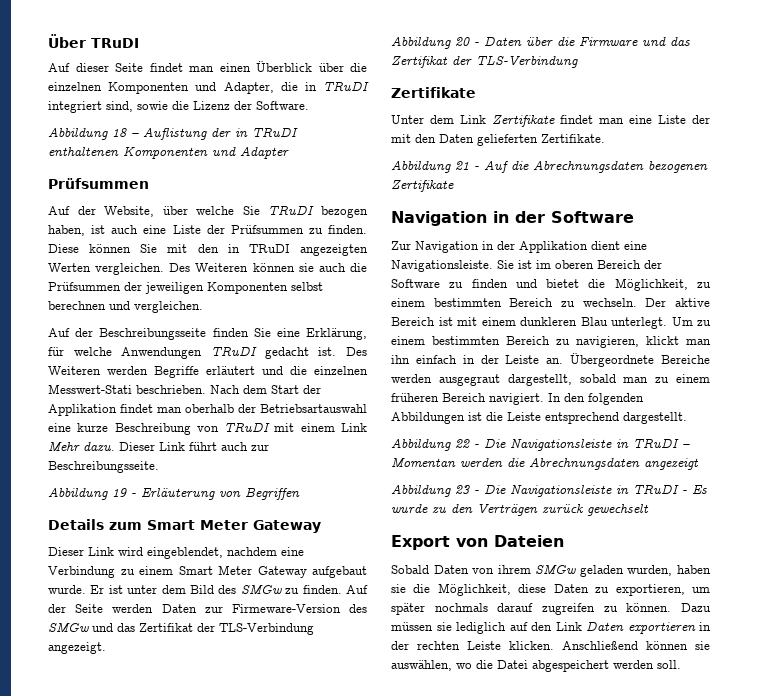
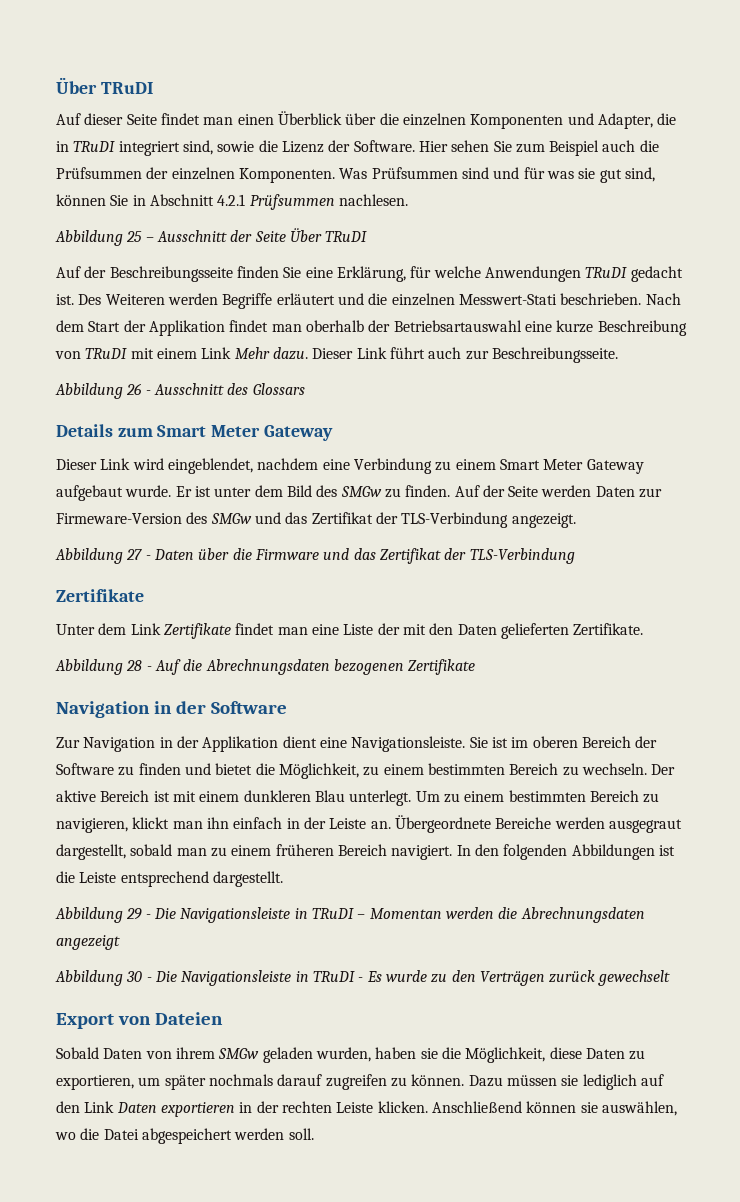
[48,127,298,140] [48,146,289,159] [48,178,149,189] [48,205,368,218] [48,225,367,236] [48,244,368,256] [48,263,367,275] [48,282,323,294] [48,301,203,313] // Abbildung 18 – Auflistung der in TRuDI enthaltenen Komponenten und Adapter // Prüfsummen // Auf der Website, über welche Sie TRuDI bezogen haben, ist auch eine Liste der Prüfsummen zu finden. Diese können Sie mit den in TRuDI angezeigten Werten vergleichen. Des Weiteren können sie auch die Prüfsummen der jeweiligen Komponenten selbst berechnen und vergleichen. -> [418,140,659,156] [56,167,655,183] [56,194,408,210] [55,228,368,246] Hier sehen Sie zum Beispiel auch die Prüfsummen der einzelnen Komponenten. Was Prüfsummen sind und für was sie gut sind, können Sie in Abschnitt 4.2.1 Prüfsummen nachlesen. // Abbildung 25 – Ausschnitt der Seite Über TRuDI
[112,487,300,500] 19 - Erläuterung von Begriffen -> [126,383,305,395] 26 - Ausschnitt des Glossars
[455,37,470,46] 20 -> [126,549,143,560] 27
[455,161,469,170] 21 -> [126,660,143,671] 28
[455,439,470,448] 22 -> [126,908,143,920] 29
[455,485,470,494] 23 -> [126,971,143,982] 30

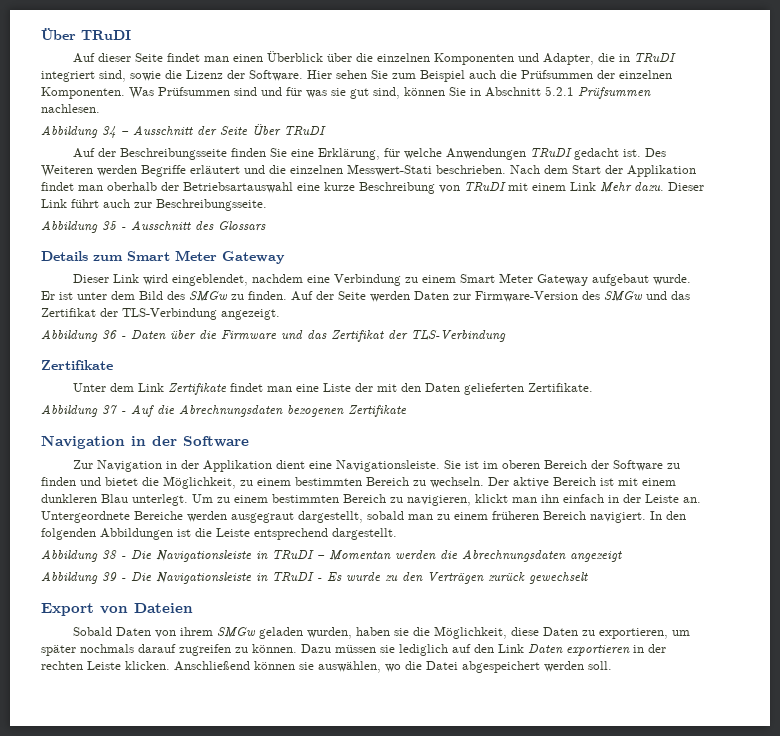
[217,194,246,206] 4.2.1 -> [545,86,574,96] 5.2.1
[126,231,143,242] 25 -> [102,126,116,138] 34
[126,383,143,395] 26 -> [102,221,117,230] 35
[56,513,182,524] Firmeware-Version -> [475,291,578,302] Firmware-Version
[126,549,143,560] 27 -> [102,330,117,339] 36
[126,660,143,671] 28 -> [102,405,118,414] 37
[394,815,491,833] Übergeordnete -> [41,511,130,523] Untergeordnete
[126,908,143,920] 29 -> [102,550,117,559] 38
[126,971,143,982] 30 -> [102,572,117,581] 39

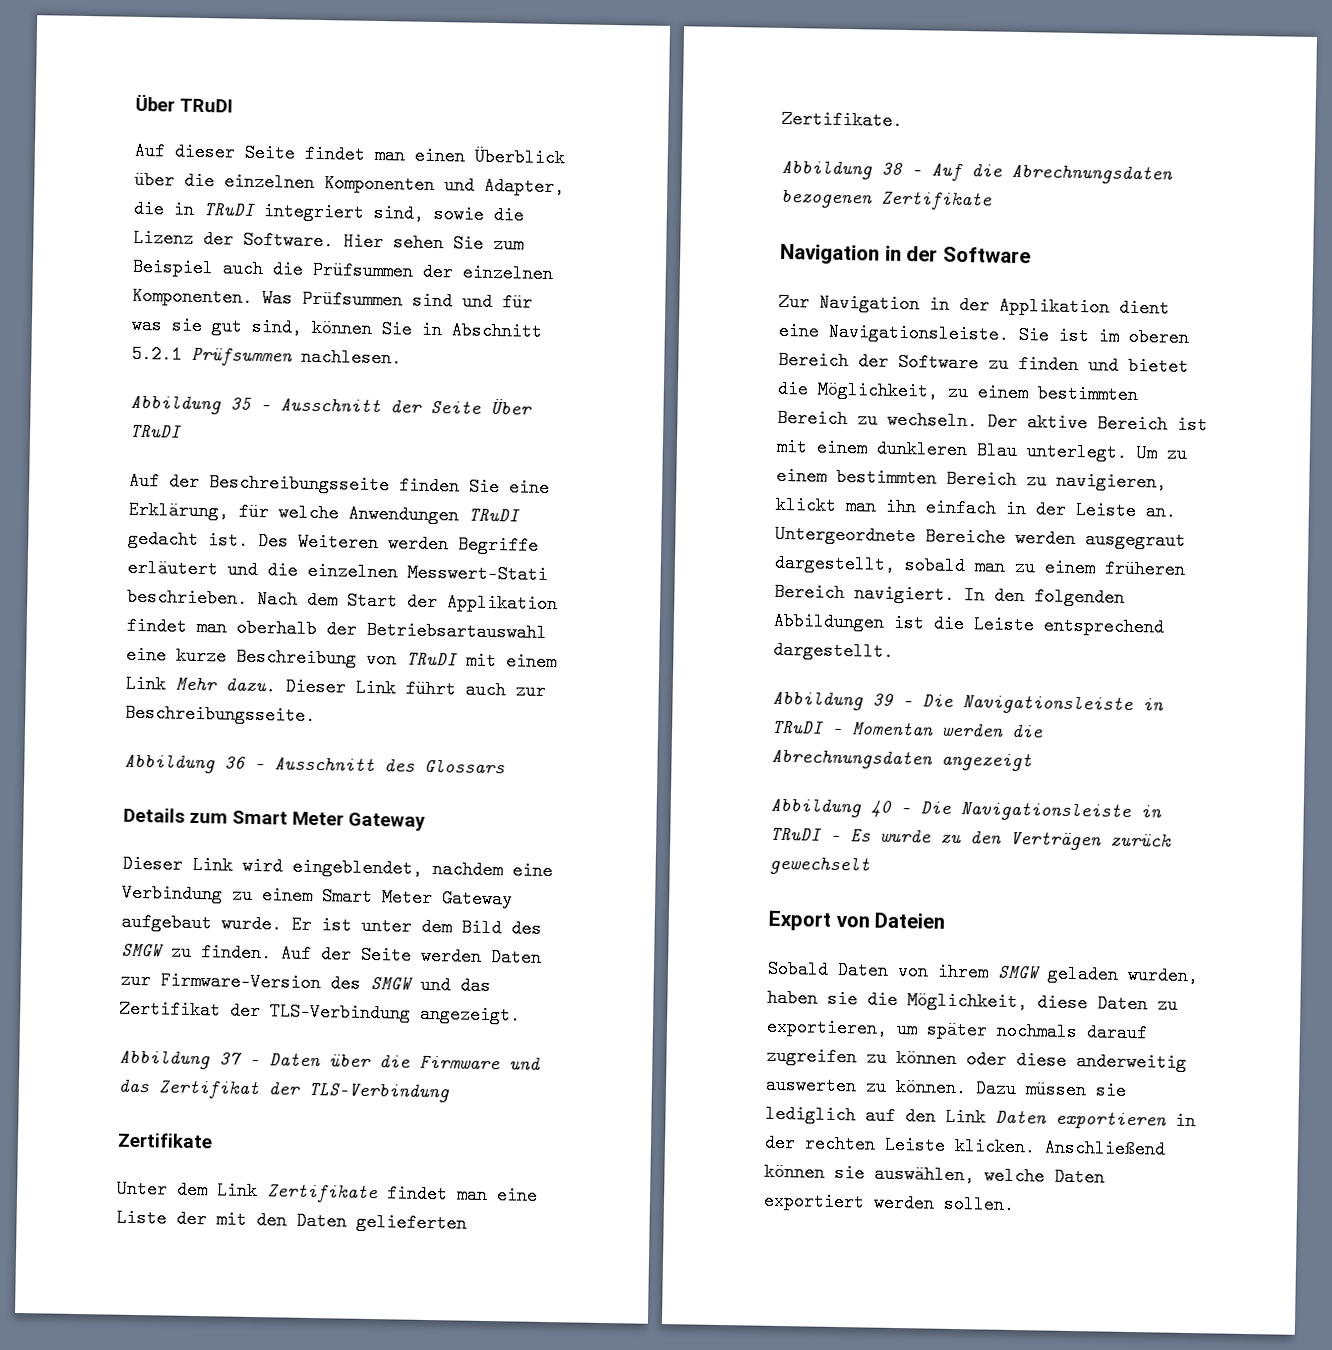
[102,126,116,138] 34 -> [230,397,252,410] 35
[102,221,117,230] 35 -> [224,756,246,769] 36
[189,291,228,302] SMGw -> [121,943,164,957] SMGW
[604,291,643,302] SMGw -> [370,976,413,990] SMGW
[102,330,117,339] 36 -> [219,1052,242,1065] 37
[102,405,118,414] 37 -> [881,162,903,175] 38
[102,550,117,559] 38 -> [872,693,894,706] 39
[102,572,117,581] 39 -> [870,800,892,818] 40
[217,627,257,638] SMGw -> [997,965,1041,979] SMGW
(248, 650) none -> [896,1048,1187,1072] [765,1075,887,1096] können oder diese anderweitig auswerten zu
[385,661,612,673] wo die Datei abgespeichert werden soll. -> [984,1166,1105,1187] [763,1191,1015,1215] welche Daten exportiert werden sollen.

